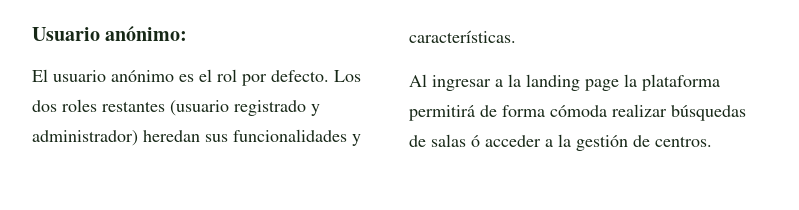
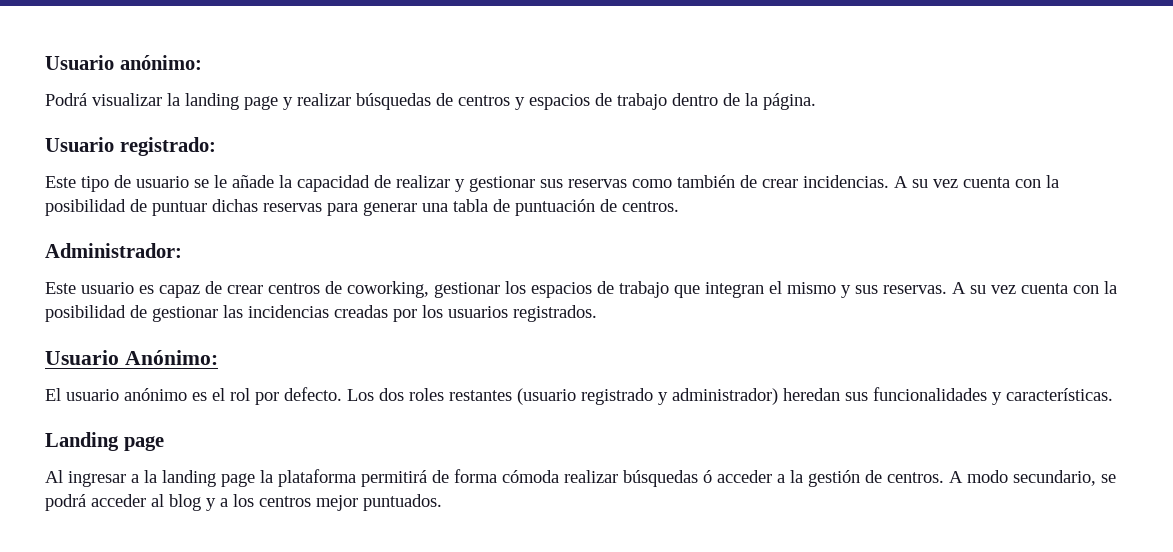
(188, 33) none -> [45,93,816,110] [45,137,216,156] [45,175,1059,192] [45,199,679,216] [45,243,182,258] [45,281,1117,298] [45,305,597,322] [45,350,218,365] // Podrá visualizar la landing page y realizar búsquedas de centros y espacios de trabajo dentro de la página. // Usuario registrado: // Este tipo de usuario se le añade la capacidad de realizar y gestionar sus reservas como también de crear incidencias. A su vez cuenta con la posibilidad de puntuar dichas reservas para generar una tabla de puntuación de centros. // Administrador: // Este usuario es capaz de crear centros de coworking, gestionar los espacios de trabajo que integran el mismo y sus reservas. A su vez cuenta con la posibilidad de gestionar las incidencias creadas por los usuarios registrados. // Usuario Anónimo:
(516, 36) none -> [45,432,164,451] // Landing page
[409,134,466,147] de salas -> (698, 478) none
(712, 141) none -> [949,470,1116,486] [45,494,442,511] A modo secundario, se podrá acceder al blog y a los centros mejor puntuados.

